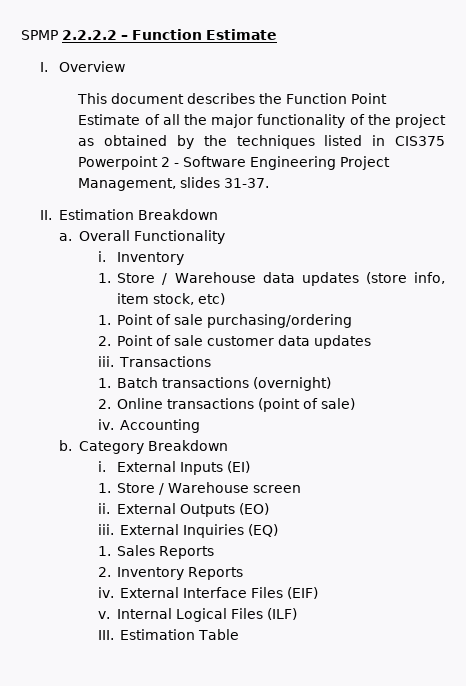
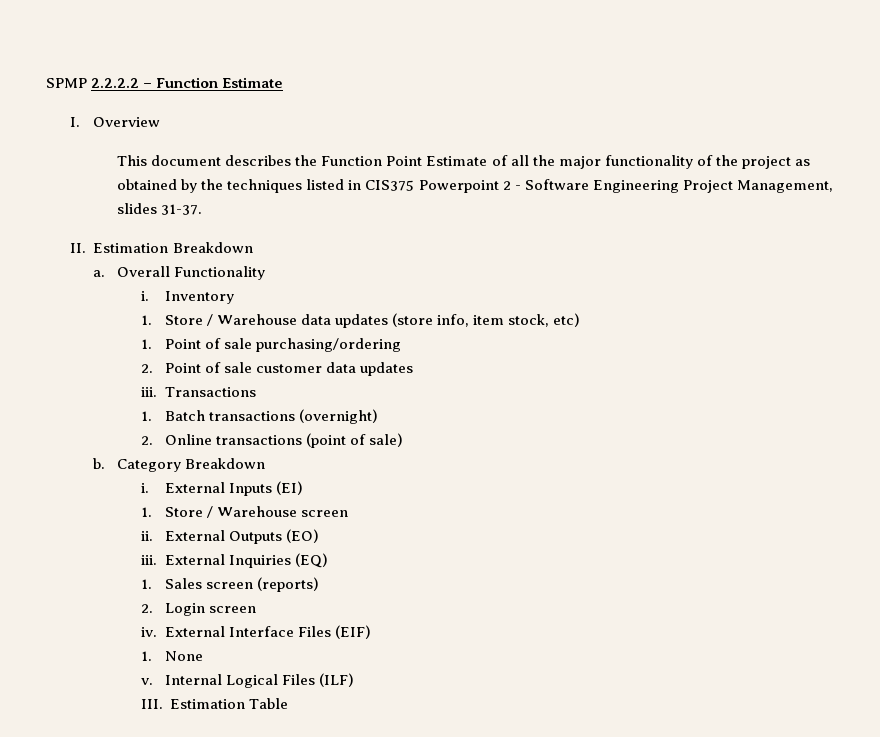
[97,419,201,433] // iv. Accounting -> (403, 440) none
[159,546,215,559] [97,567,244,580] Reports // 2. Inventory Reports -> [205,577,319,592] [140,603,256,616] screen (reports) // 2. Login screen
(319, 593) none -> [140,651,203,661] // 1. None

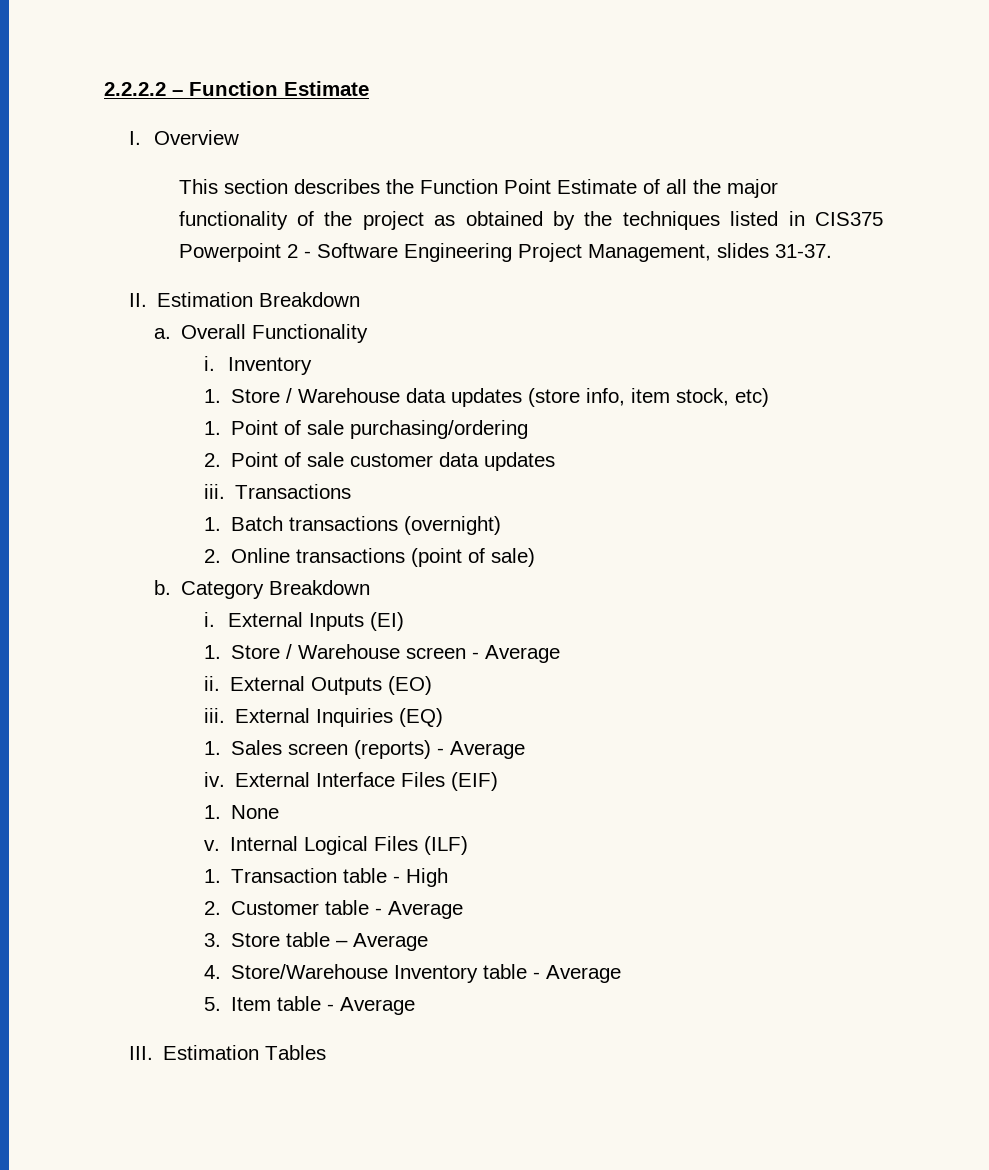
[46,78,87,88] SPMP -> (104, 89) none
[151,155,222,166] document -> [223,179,288,194] section
(348, 513) none -> [471,645,560,663] - Average
[140,603,256,616] // 2. Login screen -> [436,741,525,759] - Average
[140,698,289,709] III. Estimation Table -> [203,868,448,887] [203,900,463,919] [203,932,428,951] [203,964,621,983] [203,996,415,1015] [128,1045,327,1060] 1. Transaction table - High // 2. Customer table - Average // 3. Store table – Average // 4. Store/Warehouse Inventory table - Average // 5. Item table - Average // III. Estimation Tables

